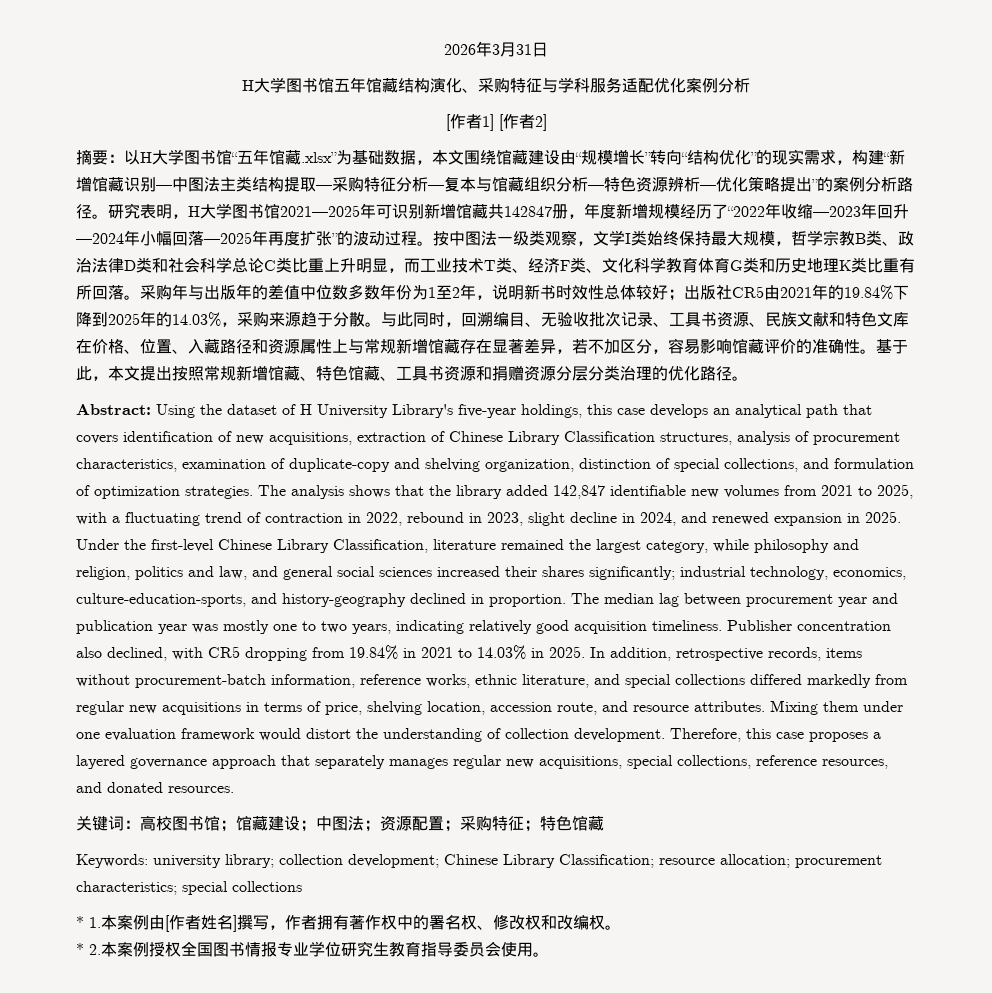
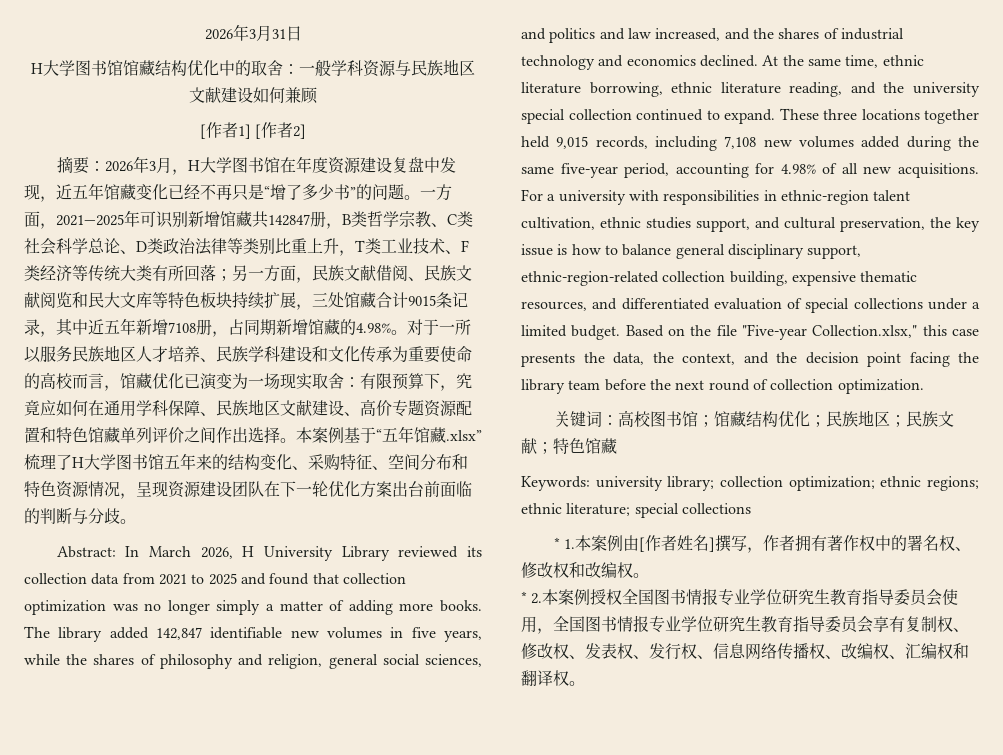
[334,77,750,93] 五年馆藏结构演化、采购特征与学科服务适配优化案例分析 -> [123,59,475,77] [189,87,318,104] 馆藏结构优化中的取舍：一般学科资源与民族地区文献建设如何兼顾
[124,149,905,165] [76,176,913,192] [76,203,280,219] 以H大学图书馆“五年馆藏.xlsx”为基础数据，本文围绕馆藏建设由“规模增长”转向“结构优化”的现实需求，构建“新增馆藏识别—中图法主类结构提取—采购特征分析—复本与馆藏组织分析—特色资源辨析—优化策略提出”的案例分析路径。研究表明，H大学图书馆 -> [104,156,456,175] [24,183,452,202] [24,211,56,229] 2026年3月，H大学图书馆在年度资源建设复盘中发现，近五年馆藏变化已经不再只是“增了多少书”的问题。一方面，
[584,203,909,219] [76,230,914,246] [76,257,915,273] [76,284,909,301] [76,311,909,327] [76,338,908,354] [76,365,748,381] [76,404,872,418] [76,431,900,445] [76,458,914,472] [76,485,451,499] 年度新增规模经历了“2022年收缩—2023年回升—2024年小幅回落—2025年再度扩张”的波动过程。按中图法一级类观察，文学I类始终保持最大规模，哲学宗教B类、政治法律D类和社会科学总论C类比重上升明显，而工业技术T类、经济F类、文化科学教育体育G类和历史地理K类比重有所回落。采购年与出版年的差值中位数多数年份为1至2年，说明新书时效性总体较好；出版社CR5由2021年的19.84%下降到2025年的14.03%，采购来源趋于分散。与此同时，回溯编目、无验收批次记录、工具书资源、民族文献和特色文库在价格、位置、入藏路径和资源属性上与常规新增馆藏存在显著差异，若不加区分，容易影响馆藏评价的准确性。基于此，本文提出按照常规新增馆藏、特色馆藏、工具书资源和捐赠资源分层分类治理的优化路径。 // Abstract: Using the dataset of H University Library's five-year holdings, this case develops an analytical path that covers identification of new acquisitions, extraction of Chinese Library Classification structures, analysis of procurement characteristics, examination of duplicate-copy and shelving organization, distinction of special collections, and formulation of optimization strategies. The analysis shows that the -> [342,211,473,228] [24,238,469,256] [24,264,472,283] [24,292,468,310] [24,318,471,337] [24,345,472,363] [24,372,472,391] [24,399,472,417] [24,426,482,444] [24,453,468,471] [24,481,472,499] [24,508,136,525] [56,546,482,561] [24,573,406,585] [24,600,483,615] [24,626,50,638] B类哲学宗教、C类社会科学总论、D类政治法律等类别比重上升，T类工业技术、F类经济等传统大类有所回落；另一方面，民族文献借阅、民族文献阅览和民大文库等特色板块持续扩展，三处馆藏合计9015条记录，其中近五年新增7108册，占同期新增馆藏的4.98%。对于一所以服务民族地区人才培养、民族学科建设和文化传承为重要使命的高校而言，馆藏优化已演变为一场现实取舍：有限预算下，究竟应如何在通用学科保障、民族地区文献建设、高价专题资源配置和特色馆藏单列评价之间作出选择。本案例基于“五年馆藏.xlsx”梳理了H大学图书馆五年来的结构变化、采购特征、空间分布和特色资源情况，呈现资源建设团队在下一轮优化方案出台前面临的判断与分歧。 // Abstract: In March 2026, H University Library reviewed its collection data from 2021 to 2025 and found that collection optimization was no longer simply a matter of adding more books. The
[784,484,913,499] [76,511,901,526] [76,539,859,553] [76,566,906,580] [76,593,898,607] [76,620,891,634] [76,645,862,661] [76,674,908,688] [76,700,903,715] [76,728,881,742] [76,755,888,769] [76,782,234,793] from 2021 to 2025, with a fluctuating trend of contraction in 2022, rebound in 2023, slight decline in 2024, and renewed expansion in 2025. Under the first-level Chinese Library Classification, literature remained the largest category, while philosophy and religion, politics and law, and general social sciences increased their shares significantly; industrial technology, economics, culture-education-sports, and history-geography declined in proportion. The median lag between procurement year and publication year was mostly one to two years, indicating relatively good acquisition timeliness. Publisher concentration also declined, with CR5 dropping from 19.84% in 2021 to 14.03% in 2025. In addition, retrospective records, items without procurement-batch information, reference works, ethnic literature, and special collections differed markedly from regular new acquisitions in terms of price, shelving location, accession route, and resource attributes. Mixing them under one evaluation framework would distort the understanding of collection development. Therefore, this case proposes a layered governance approach that separately manages regular new acquisitions, special collections, reference resources, and donated resources. -> [390,627,482,642] [24,654,483,669] [521,28,904,43] [521,55,924,70] [521,82,980,97] [521,108,979,124] [521,136,979,151] [521,163,979,178] [521,189,911,205] [521,217,980,232] [521,244,862,259] [521,271,918,286] [521,298,980,313] [521,324,979,340] [521,352,979,367] [521,379,924,394] in five years, while the shares of philosophy and religion, general social sciences, and politics and law increased, and the shares of industrial technology and economics declined. At the same time, ethnic literature borrowing, ethnic literature reading, and the university special collection continued to expand. These three locations together held 9,015 records, including 7,108 new volumes added during the same five-year period, accounting for 4.98% of all new acquisitions. For a university with responsibilities in ethnic-region talent cultivation, ethnic studies support, and cultural preservation, the key issue is how to balance general disciplinary support, ethnic-region-related collection building, expensive thematic resources, and differentiated evaluation of special collections under a limited budget. Based on the file "Five-year Collection.xlsx," this case presents the data, the context, and the decision point facing the library team before the next round of collection optimization.
[268,816,524,832] 建设；中图法；资源配置；采购特征 -> [745,410,954,427] [521,438,537,454] 结构优化；民族地区；民族文献
[348,854,882,868] [76,881,177,895] development; Chinese Library Classification; resource allocation; procurement characteristics; -> [788,476,980,491] [521,503,631,516] optimization; ethnic regions; ethnic literature;
(533, 949) none -> [537,615,969,634] [521,643,969,660] [521,670,569,686] ，全国图书情报专业学位研究生教育指导委员会享有复制权、修改权、发表权、发行权、信息网络传播权、改编权、汇编权和翻译权

